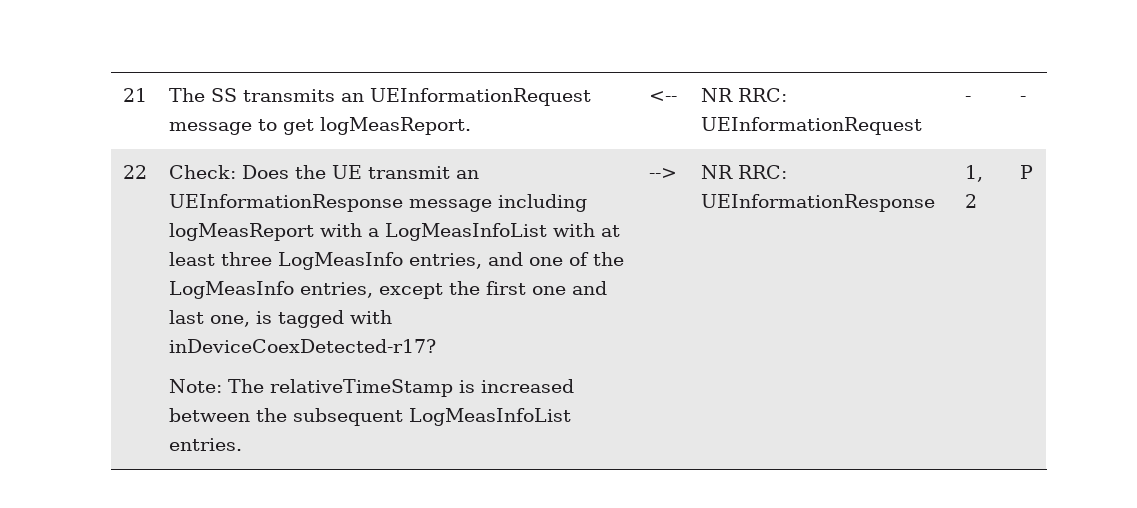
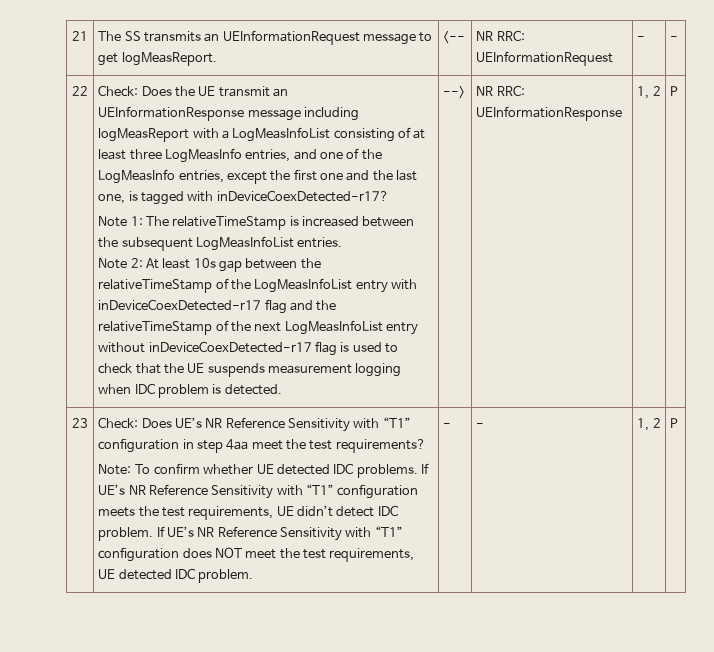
[553,223,596,237] with -> [333,127,411,142] consisting of
(608, 288) none -> [372,170,393,181] the
[169,379,223,393] Note: -> [98,216,143,227] Note 1:
(243, 444) none -> [98,258,321,272] [98,278,417,293] [98,299,337,314] [98,320,418,335] [98,341,398,356] [98,363,402,377] [98,383,282,398] // Note 2: At least 10s gap between the relativeTimeStamp of the LogMeasInfoList entry with inDeviceCoexDetected-r17 flag and the relativeTimeStamp of the next LogMeasInfoList entry without inDeviceCoexDetected-r17 flag is used to check that the UE suspends measurement logging when IDC problem is detected.
(1034, 172) none -> [72,418,88,428] [98,417,411,432] [98,438,426,453] [98,463,430,478] [98,484,419,499] [98,505,398,520] [98,526,403,541] [98,547,415,562] [98,568,254,583] [443,423,452,428] [476,423,485,428] [637,418,661,431] [670,418,679,428] // 23 | Check: Does UE’s NR Reference Sensitivity with “T1” configuration in step 4aa meet the test requirements? // Note: To confirm whether UE detected IDC problems. If UE’s NR Reference Sensitivity with “T1” configuration meets the test requirements, UE didn’t detect IDC problem. If UE’s NR Reference Sensitivity with “T1” configuration does NOT meet the test requirements, UE detected IDC problem. | - | - | 1, 2 | P

